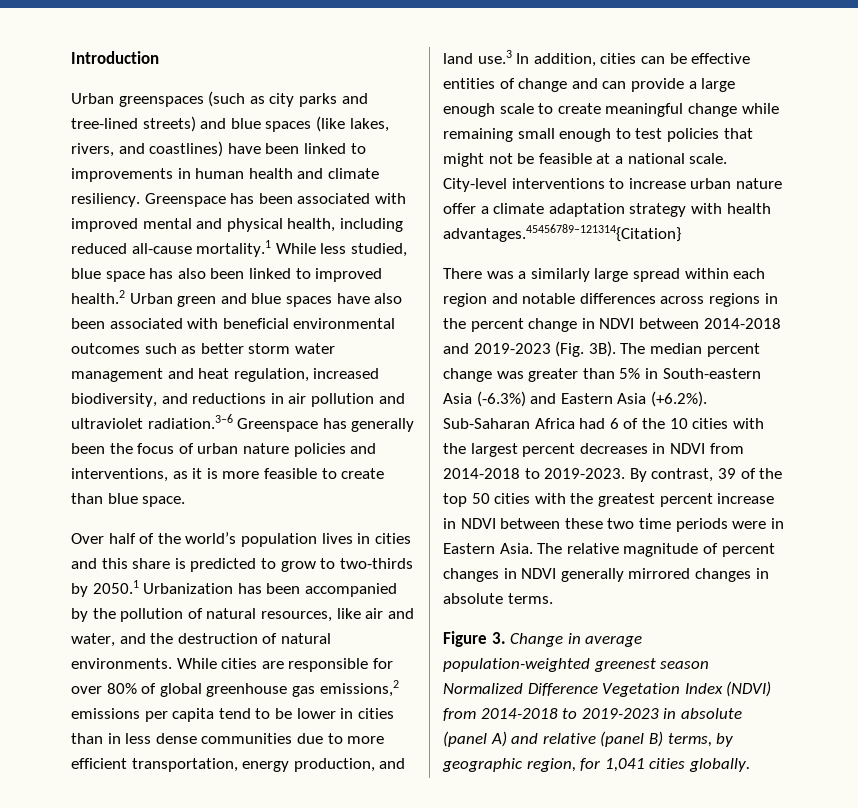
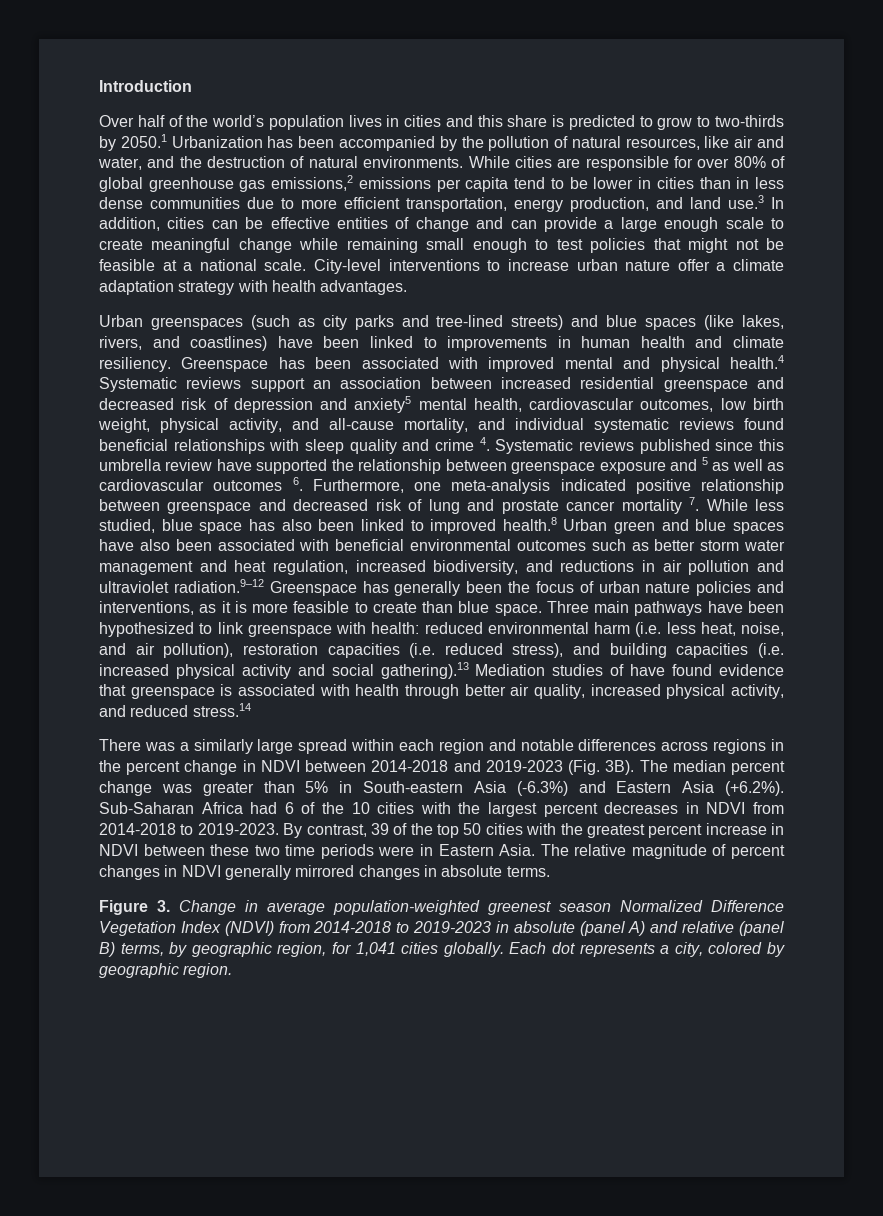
[71,91,368,107] [71,116,389,132] [71,141,366,157] [71,168,379,182] [71,193,406,207] [71,218,403,232] [71,240,407,257] [71,268,383,282] [71,290,403,307] [71,318,396,329] [71,343,335,354] [71,368,380,382] [71,393,405,407] [71,414,415,432] [71,443,377,457] [71,468,385,482] [71,493,186,507] // Urban greenspaces (such as city parks and tree-lined streets) and blue spaces (like lakes, rivers, and coastlines) have been linked to improvements in human health and climate resiliency. Greenspace has been associated with improved mental and physical health, including reduced all-cause mortality.1 While less studied, blue space has also been linked to improved health.2 Urban green and blue spaces have also been associated with beneficial environmental outcomes such as better storm water management and heat regulation, increased biodiversity, and reductions in air pollution and ultraviolet radiation.3–6 Greenspace has generally been the focus of urban nature policies and interventions, as it is more feasible to create than blue space. -> (192, 86) none
[443,224,681,242] advantages.45456789–121314{Citation} -> [320,280,408,295] [99,315,784,330] [99,336,785,351] [99,355,785,372] [99,377,784,392] [99,396,784,413] [98,418,784,433] [99,437,784,454] [99,457,784,474] [99,477,784,494] [99,497,784,514] [99,517,784,534] [99,539,786,551] [99,560,784,575] [99,579,784,596] [99,601,784,616] [99,622,784,637] [99,643,784,658] [99,662,784,679] [99,684,784,699] [99,703,251,717] advantages. // Urban greenspaces (such as city parks and tree-lined streets) and blue spaces (like lakes, rivers, and coastlines) have been linked to improvements in human health and climate resiliency. Greenspace has been associated with improved mental and physical health.4 Systematic reviews support an association between increased residential greenspace and decreased risk of depression and anxiety5 mental health, cardiovascular outcomes, low birth weight, physical activity, and all-cause mortality, and individual systematic reviews found beneficial relationships with sleep quality and crime 4. Systematic reviews published since this umbrella review have supported the relationship between greenspace exposure and 5 as well as cardiovascular outcomes 6. Furthermore, one meta-analysis indicated positive relationship between greenspace and decreased risk of lung and prostate cancer mortality 7. While less studied, blue space has also been linked to improved health.8 Urban green and blue spaces have also been associated with beneficial environmental outcomes such as better storm water management and heat regulation, increased biodiversity, and reductions in air pollution and ultraviolet radiation.9–12 Greenspace has generally been the focus of urban nature policies and interventions, as it is more feasible to create than blue space. Three main pathways have been hypothesized to link greenspace with health: reduced environmental harm (i.e. less heat, noise, and air pollution), restoration capacities (i.e. reduced stress), and building capacities (i.e. increased physical activity and social gathering).13 Mediation studies of have found evidence that greenspace is associated with health through better air quality, increased physical activity, and reduced stress.14
(750, 765) none -> [509,942,786,957] [99,963,233,978] Each dot represents a city, colored by geographic region.

